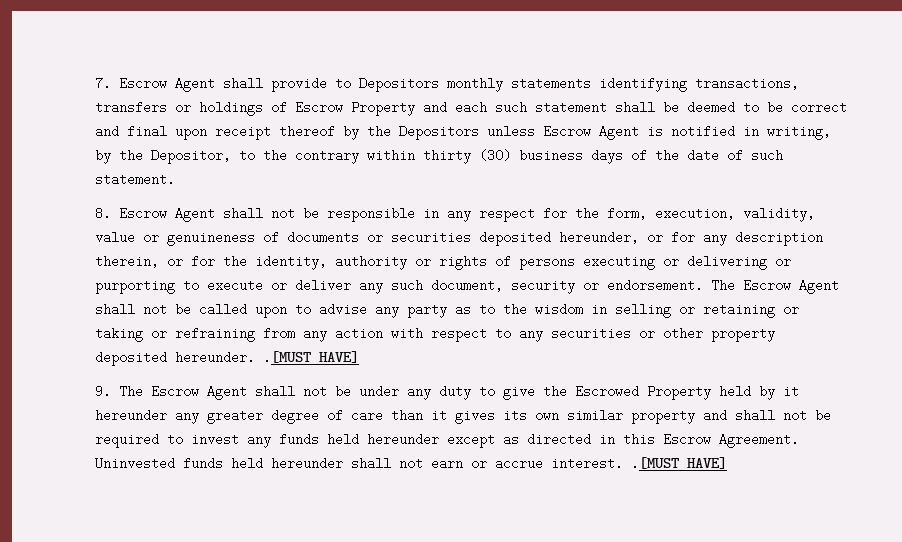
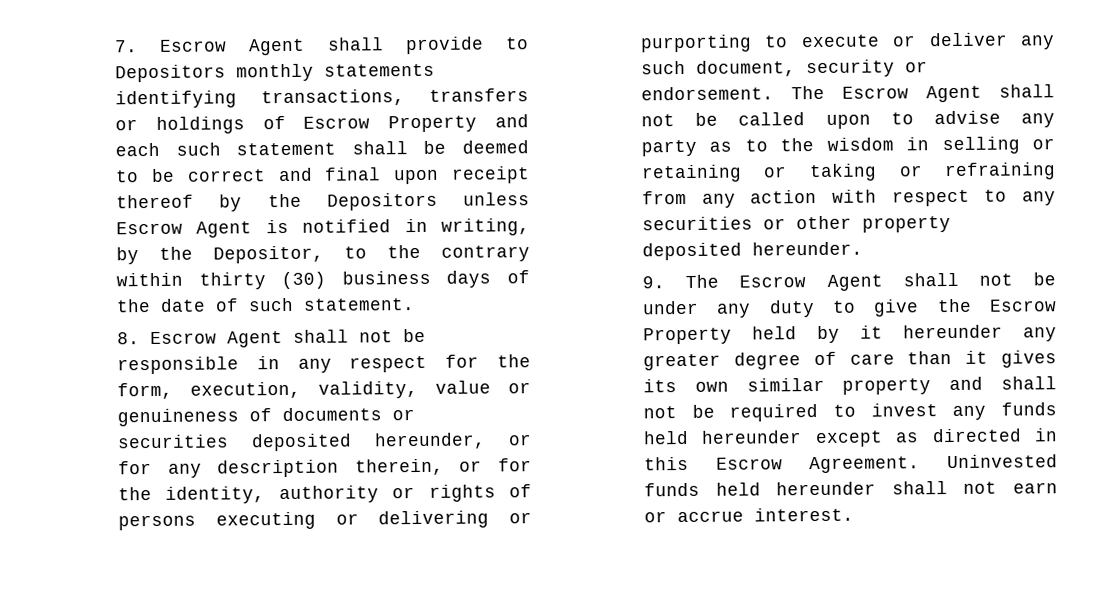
[263,351,360,364] .[MUST HAVE] -> (863, 248) none
[575,385,640,398] Escrowed -> [989,299,1057,312] Escrow
[631,457,728,470] .[MUST HAVE] -> (854, 514) none

